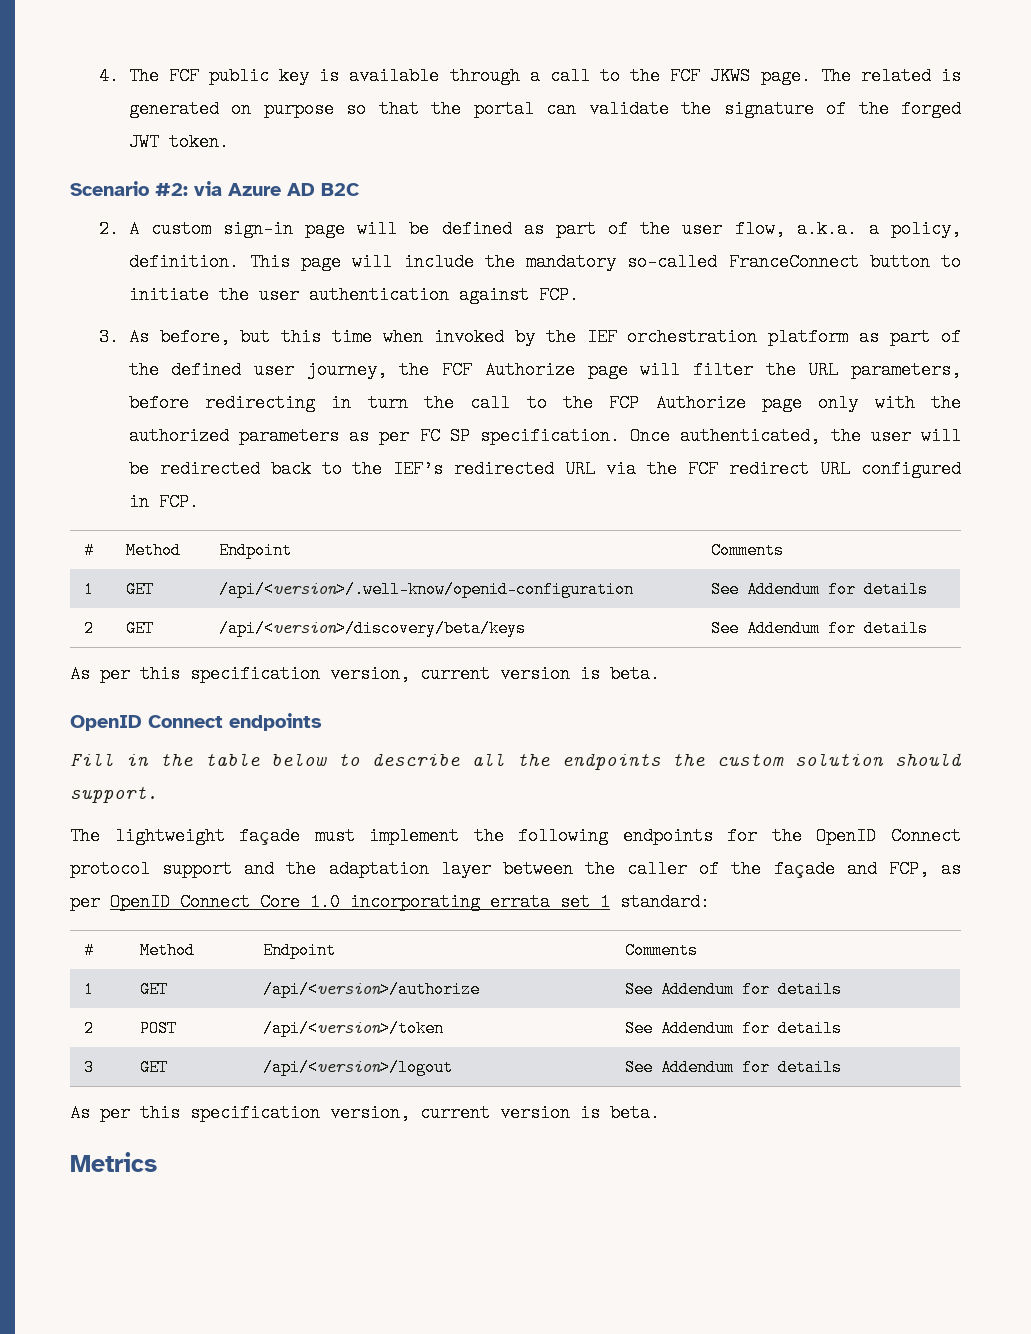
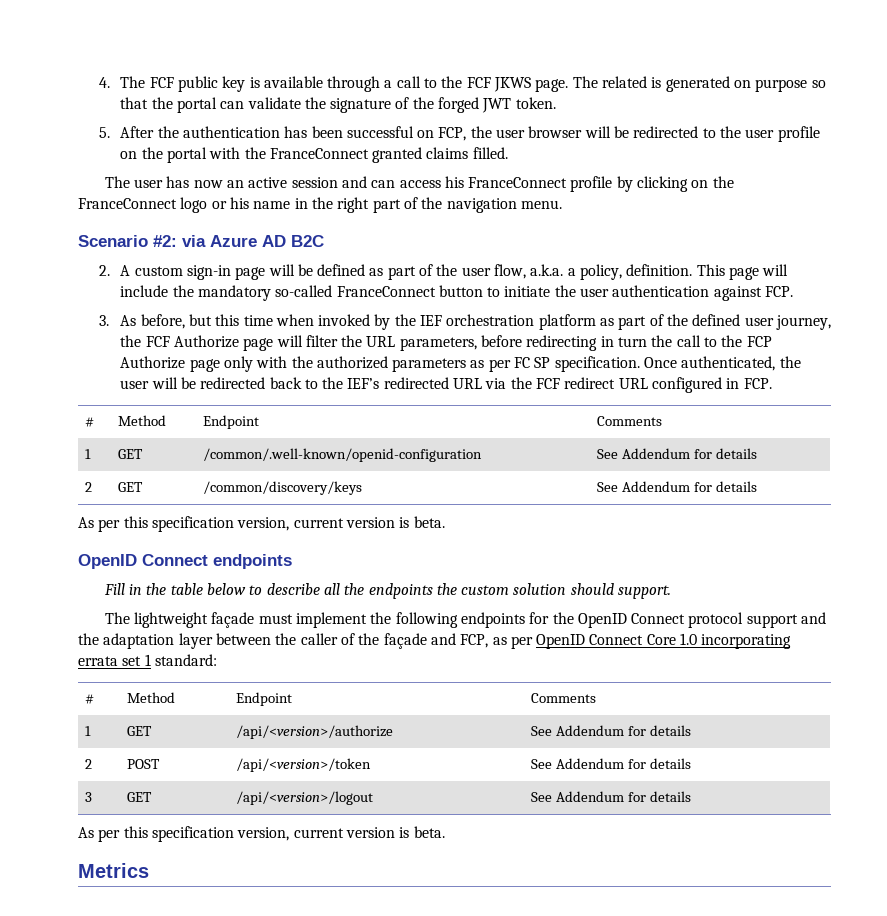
(229, 142) none -> [99,126,820,142] [120,147,508,163] [104,176,734,192] [78,197,562,213] // 5. After the authentication has been successful on FCP, the user browser will be redirected to the user profile on the portal with the FranceConnect granted claims filled. // The user has now an active session and can access his FranceConnect profile by clicking on the FranceConnect logo or his name in the right part of the navigation menu.
[219,581,635,598] /api/<version>/.well-know/openid-configuration -> [203,448,483,462] /common/.well-known/openid-configuration
[219,620,527,637] /api/<version>/discovery/beta/keys -> [203,481,363,495] /common/discovery/keys

